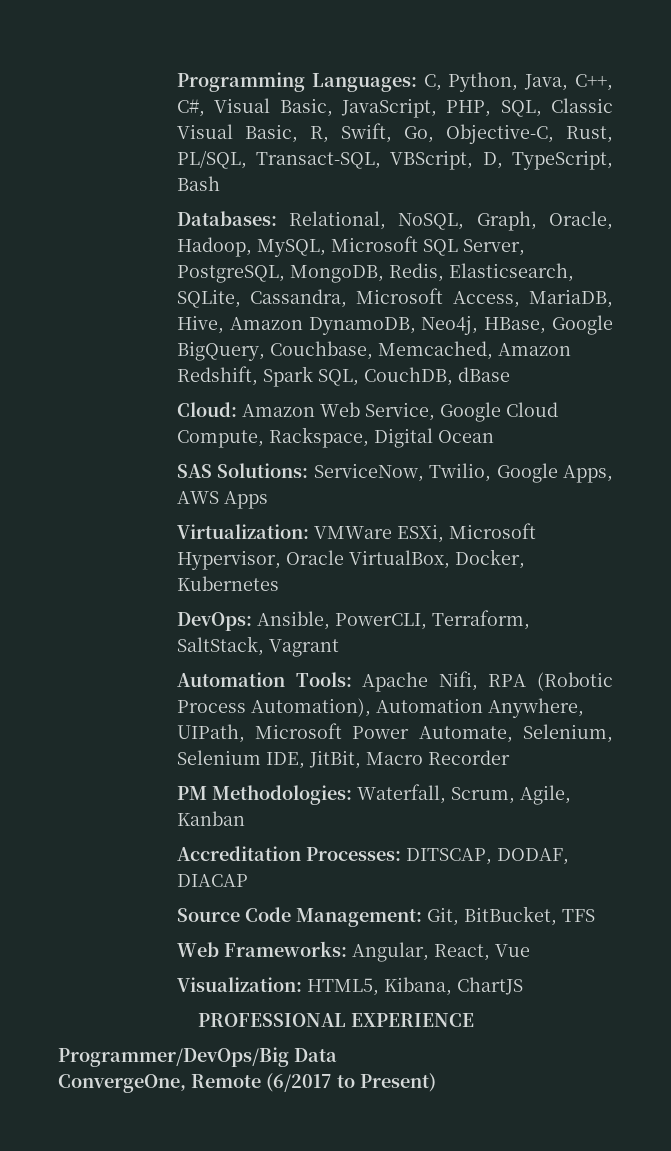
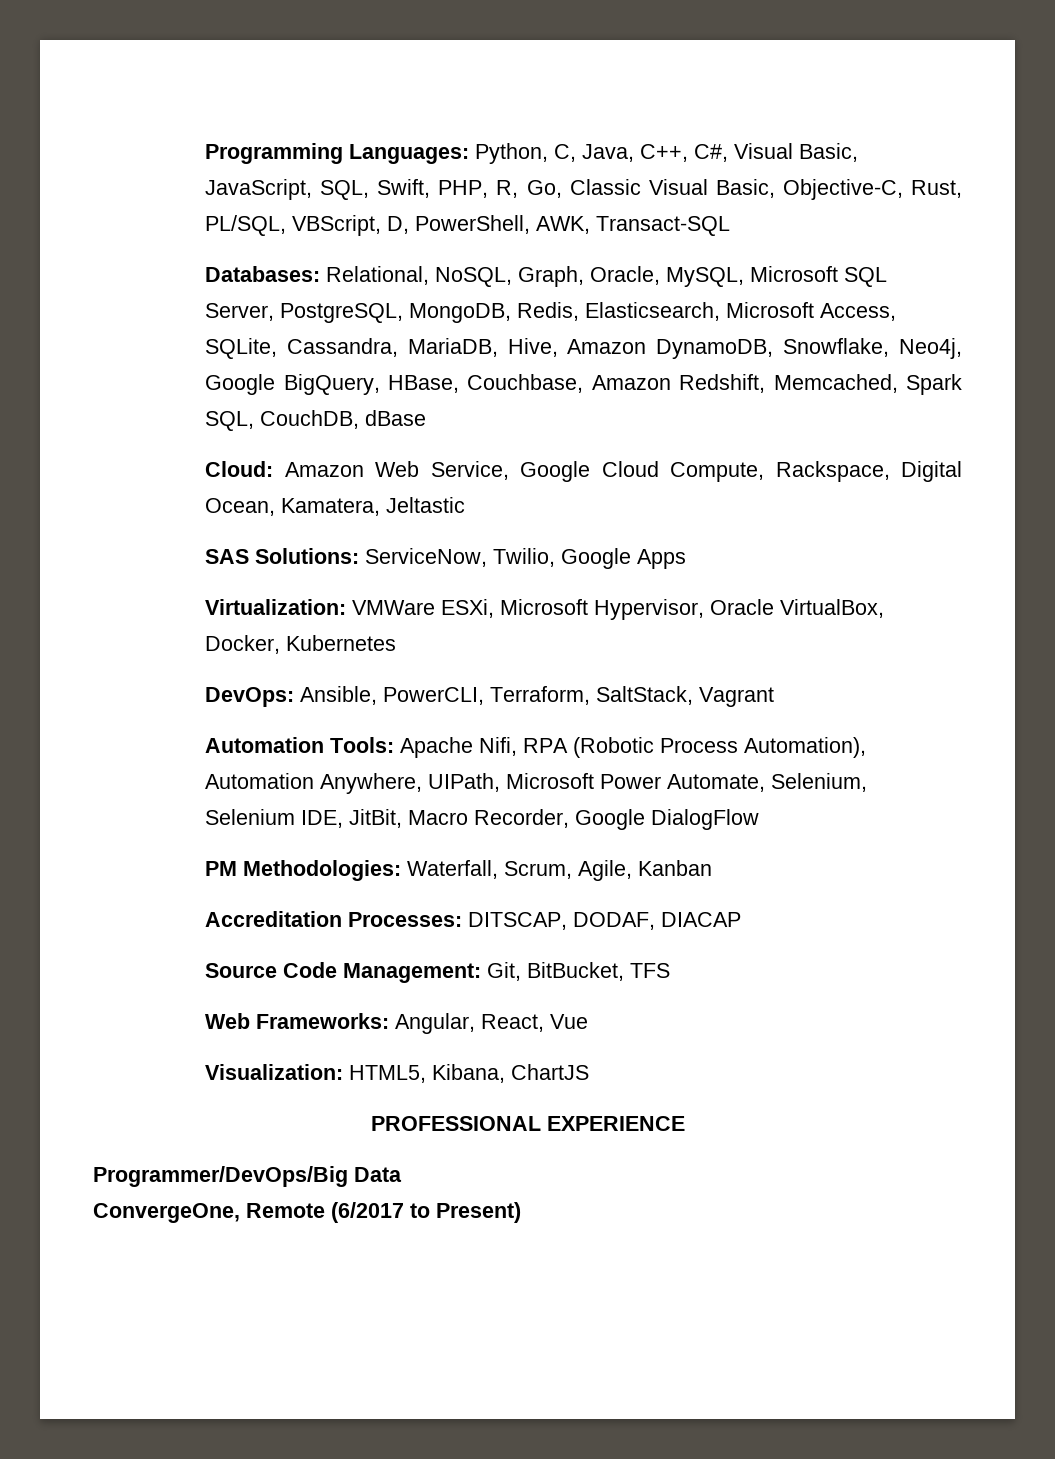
[423,72,519,92] C, Python, -> [475,143,577,164] Python, C,
[446,98,613,117] [176,123,434,143] PHP, SQL, Classic Visual Basic, R, Swift, Go, -> [320,179,775,200] SQL, Swift, PHP, R, Go, Classic Visual Basic,
[256,152,382,169] Transact-SQL, -> (287, 225) none
[512,150,613,170] [176,176,220,191] TypeScript, Bash -> [415,215,731,236] PowerShell, AWK, Transact-SQL
[176,237,252,257] Hadoop, -> (661, 275) none
[176,288,613,308] [176,315,614,335] [176,341,493,361] SQLite, Cassandra, Microsoft Access, MariaDB, Hive, Amazon DynamoDB, Neo4j, HBase, Google BigQuery, Couchbase, Memcached, -> [726,302,897,321] [205,338,963,359] [205,374,584,395] Microsoft Access, SQLite, Cassandra, MariaDB, Hive, Amazon DynamoDB, Snowflake, Neo4j, Google BigQuery, HBase, Couchbase,
(258, 376) none -> [773,374,898,393] Memcached,
[437,430,494,443] Ocean -> [205,497,466,516] Ocean, Kamatera, Jeltastic
[563,465,613,483] [176,491,219,504] Apps, AWS -> (632, 558) none
[427,750,510,765] Recorder -> [474,809,760,830] Recorder, Google DialogFlow

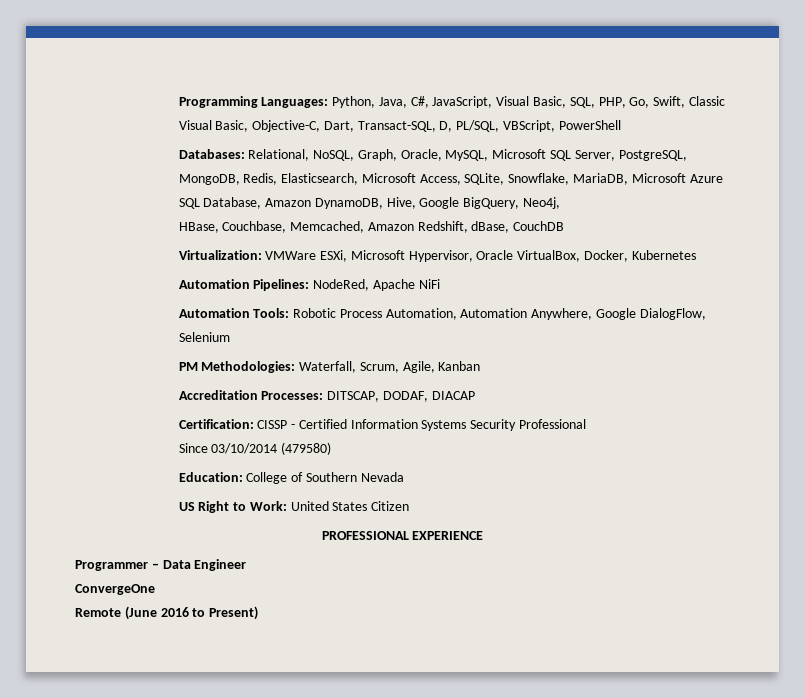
[554,143,859,162] [205,179,962,200] [205,215,731,236] C, Java, C++, C#, Visual Basic, JavaScript, SQL, Swift, PHP, R, Go, Classic Visual Basic, Objective-C, Rust, PL/SQL, VBScript, D, PowerShell, AWK, Transact-SQL -> [378,96,725,108] [178,120,621,132] Java, C#, JavaScript, Visual Basic, SQL, PHP, Go, Swift, Classic Visual Basic, Objective-C, Dart, Transact-SQL, D, PL/SQL, VBScript, PowerShell
[286,338,963,359] Cassandra, MariaDB, Hive, Amazon DynamoDB, Snowflake, Neo4j, -> [508,173,723,185] [178,197,416,209] Snowflake, MariaDB, Microsoft Azure SQL Database, Amazon DynamoDB, Hive,
(380, 384) none -> [523,197,561,209] Neo4j, //
(584, 383) none -> [290,221,365,233] Memcached,
[773,374,962,395] [205,410,427,431] [205,461,962,482] [205,497,466,516] [205,548,687,569] Memcached, Spark SQL, CouchDB, dBase // Cloud: Amazon Web Service, Google Cloud Compute, Rackspace, Digital Ocean, Kamatera, Jeltastic // SAS Solutions: ServiceNow, Twilio, Google Apps -> [471,221,565,233] dBase, CouchDB
[205,686,775,707] [205,737,867,758] [205,773,868,794] [205,809,760,830] DevOps: Ansible, PowerCLI, Terraform, SaltStack, Vagrant // Automation Tools: Apache Nifi, RPA (Robotic Process Automation), Automation Anywhere, UIPath, Microsoft Power Automate, Selenium, Selenium IDE, JitBit, Macro Recorder, Google DialogFlow -> [178,279,440,291] [178,308,706,320] [178,332,230,342] Automation Pipelines: NodeRed, Apache NiFi // Automation Tools: Robotic Process Automation, Automation Anywhere, Google DialogFlow, Selenium
[205,962,671,983] [205,1013,589,1034] [205,1064,590,1083] Source Code Management: Git, BitBucket, TFS // Web Frameworks: Angular, React, Vue // Visualization: HTML5, Kibana, ChartJS -> [178,419,587,431] [178,442,332,455] [178,472,404,484] [178,501,410,513] Certification: CISSP - Certified Information Systems Security Professional // Since 03/10/2014 (479580) // Education: College of Southern Nevada // US Right to Work: United States Citizen
[93,1166,348,1187] Programmer/DevOps/Big -> [75,560,159,571] Programmer –
[93,1202,404,1223] // ConvergeOne, Remote (6/2017 -> [194,559,247,571] [75,584,155,595] [75,606,189,620] Engineer // ConvergeOne // Remote (June 2016

